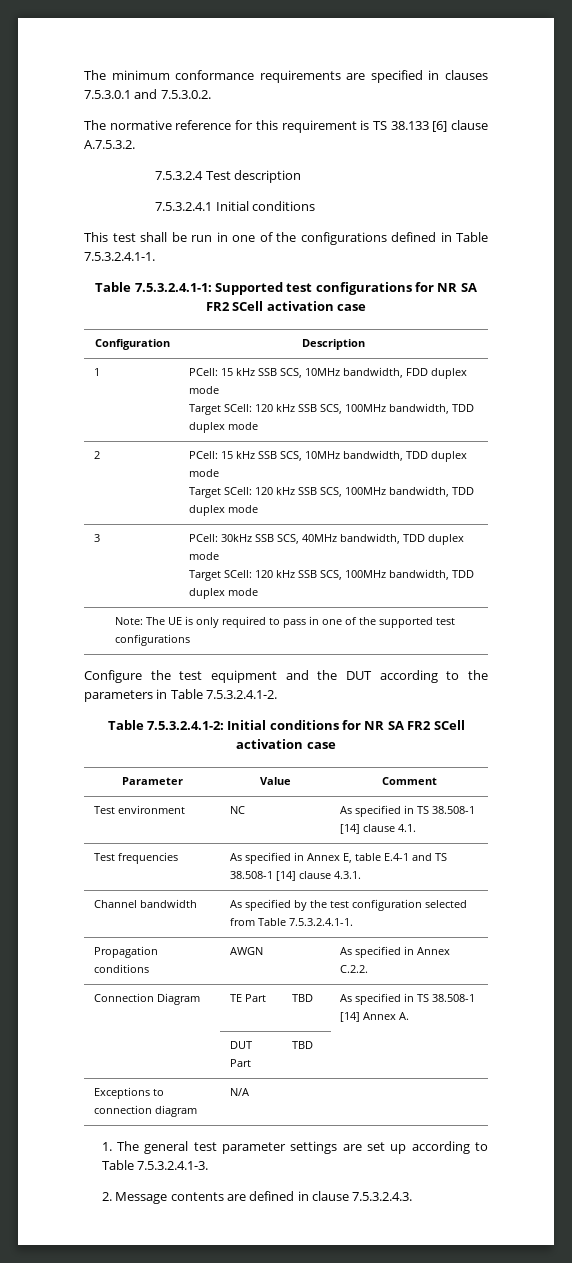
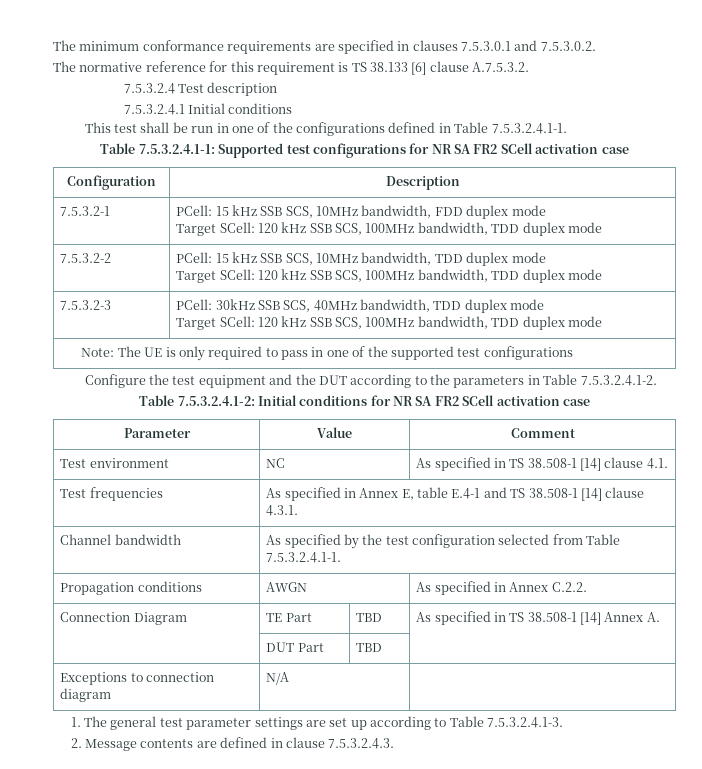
[93,368,100,376] 1 -> [60,206,111,216] 7.5.3.2-1
[93,451,100,459] 2 -> [60,253,112,263] 7.5.3.2-2
[93,534,100,542] 3 -> [60,300,112,310] 7.5.3.2-3

